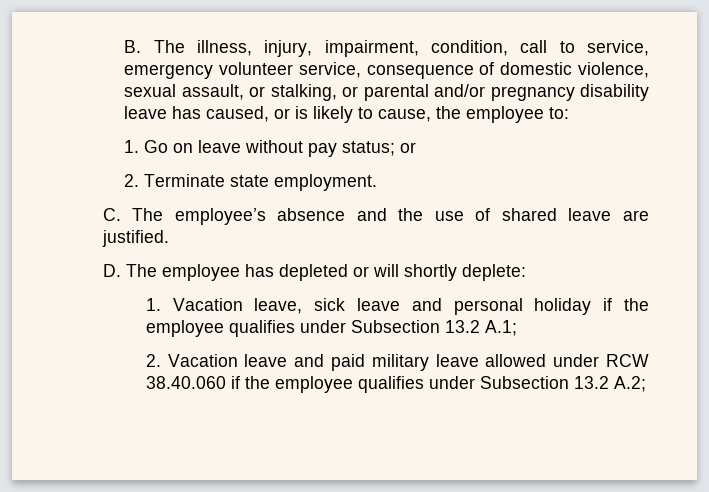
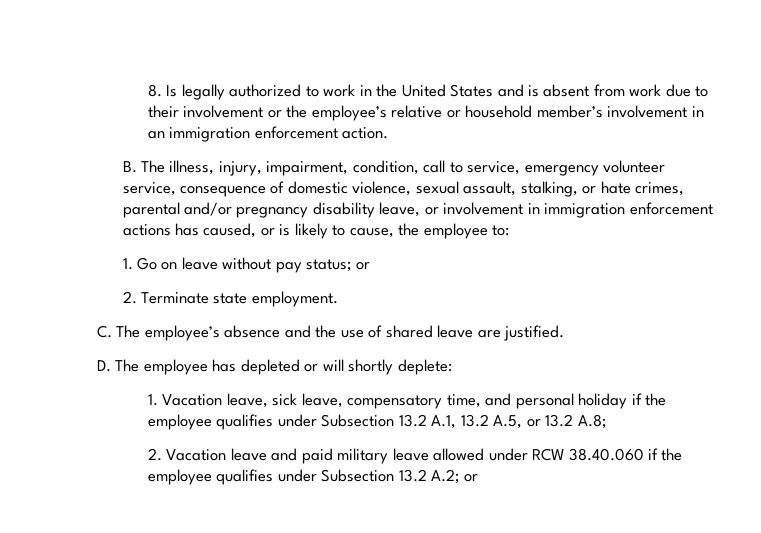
(124, 46) none -> [148,84,709,100] [148,105,704,121] [148,126,389,142] 8. Is legally authorized to work in the United States and is absent from work due to their involvement or the employee’s relative or household member’s involvement in an immigration enforcement action. //
[249,86,266,97] or -> (517, 188) none
(359, 91) none -> [600,181,685,196] hate crimes,
[124,106,168,119] leave -> [379,202,713,218] [122,224,171,236] leave, or involvement in immigration enforcement actions
[356,298,400,311] leave -> [301,393,481,409] leave, compensatory time,
[484,320,517,336] A.1; -> [431,414,606,429] A.1, 13.2 A.5, or 13.2 A.8;
(646, 384) none -> [463,474,478,482] or

